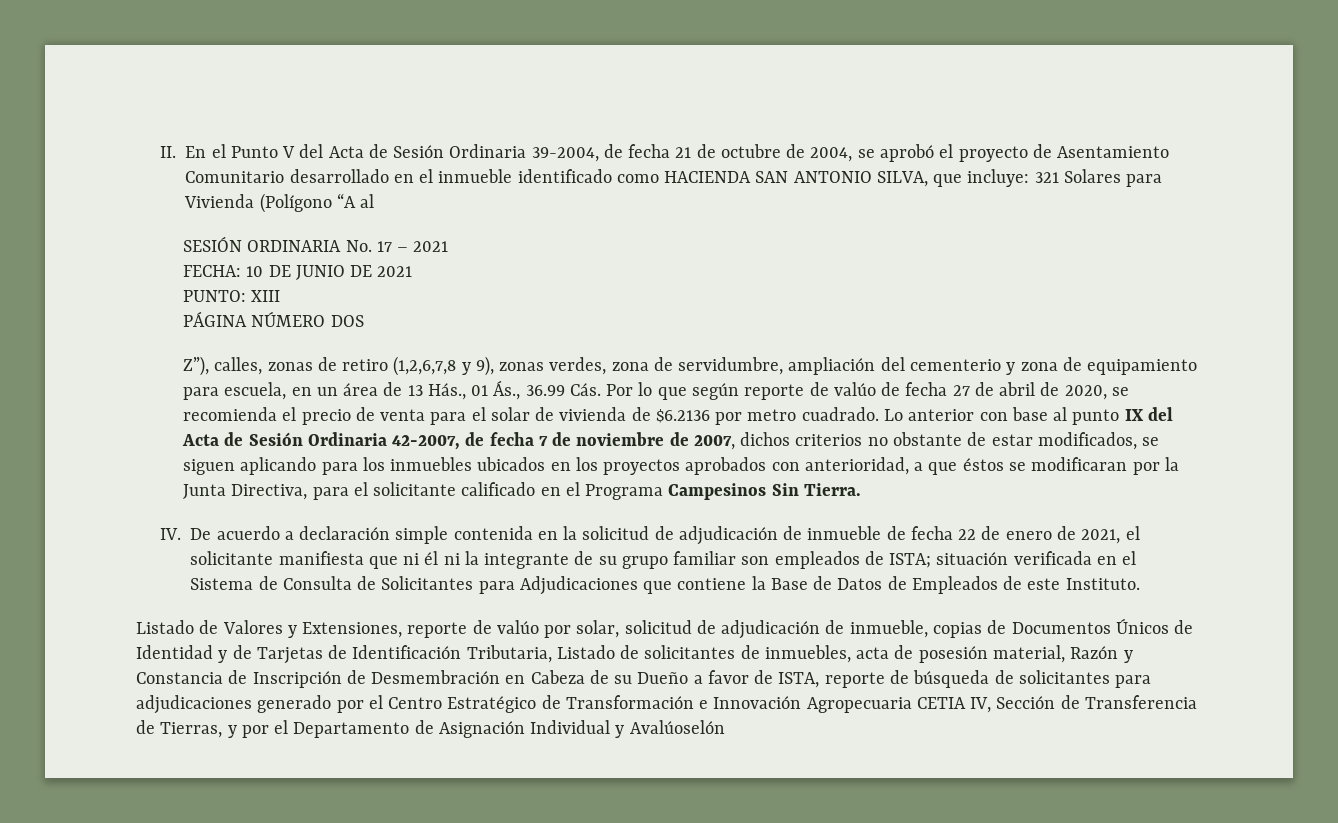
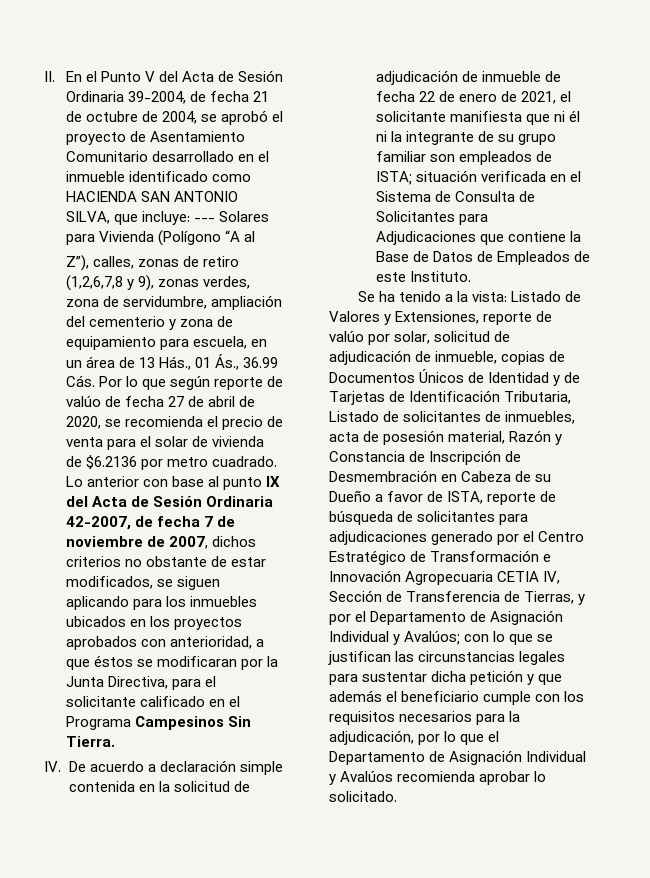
[1034,172,1059,183] 321 -> [194,218,216,222] ---
[182,236,449,252] [182,265,413,280] [182,290,281,302] [182,311,364,327] // SESIÓN ORDINARIA No. 17 – 2021 // FECHA: 10 DE JUNIO DE 2021 // PUNTO: XIII // PÁGINA NÚMERO DOS -> (256, 236) none
(1140, 584) none -> [358,291,508,302] Se ha tenido a la vista:
[629,720,725,734] Avalúoselón -> [404,631,554,645] [328,651,566,665] [329,670,563,685] [329,690,585,705] [329,711,521,725] [329,730,500,745] [329,750,587,765] [329,771,547,785] [329,791,397,802] Avalúos; con lo que se justifican las circunstancias legales para sustentar dicha petición y que además el beneficiario cumple con los requisitos necesarios para la adjudicación, por lo que el Departamento de Asignación Individual y Avalúos recomienda aprobar lo solicitado.

